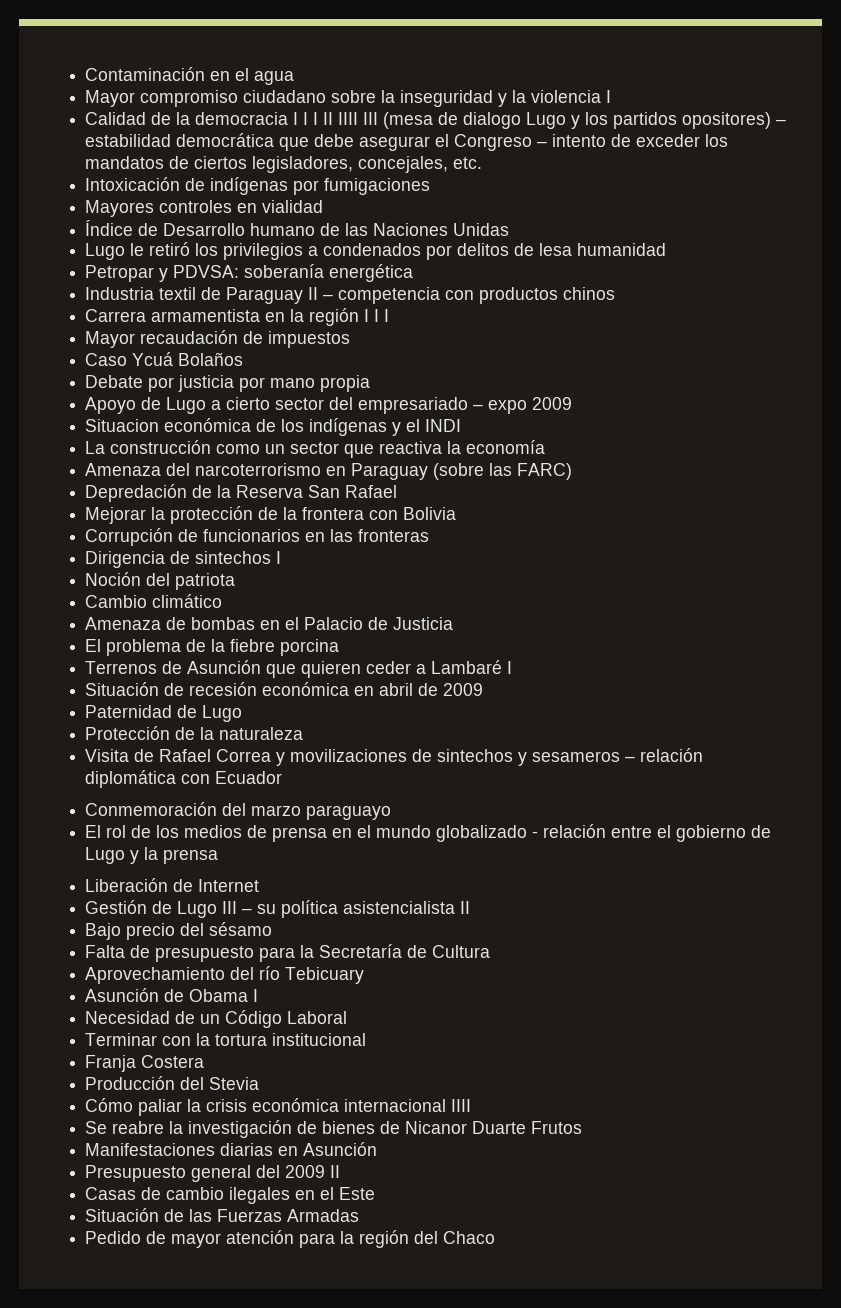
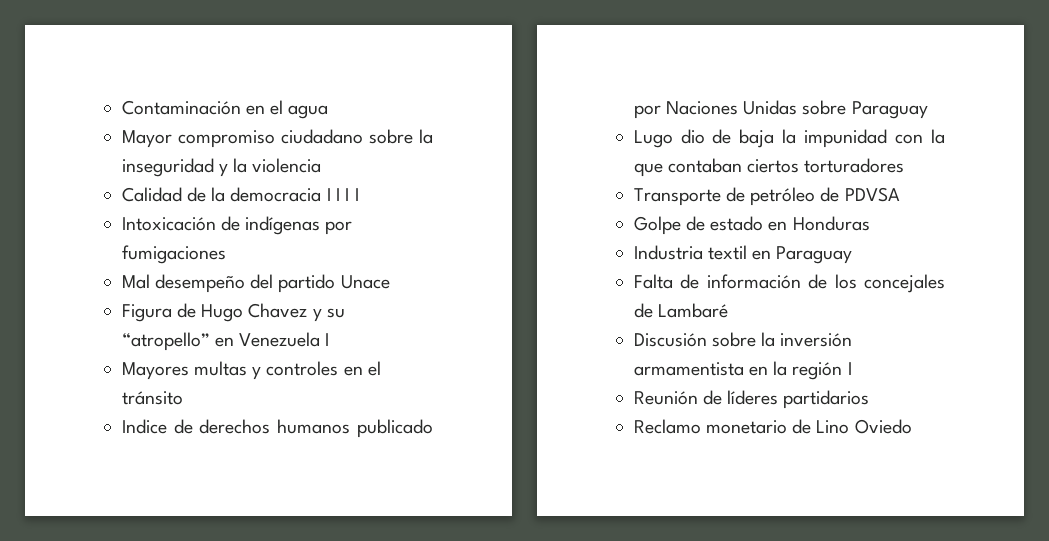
[606,90,612,103] I -> (322, 165) none
[323,112,787,129] [85,133,729,151] [85,156,483,173] II IIII III (mesa de dialogo Lugo y los partidos opositores) – estabilidad democrática que debe asegurar el Congreso – intento de exceder los mandatos de ciertos legisladores, concejales, etc. -> [354,188,359,201] I
[85,200,324,217] [85,220,369,236] Mayores controles en vialidad // Índice de Desarrollo humano de las -> [121,274,390,293] [121,303,346,322] [121,332,330,351] [121,361,382,380] [121,391,183,405] [121,419,434,438] [633,105,661,119] Mal desempeño del partido Unace // Figura de Hugo Chavez y su “atropello” en Venezuela I // Mayores multas y controles en el tránsito // Indice de derechos humanos publicado por
[85,242,667,260] [85,264,414,282] [85,287,616,304] [85,309,147,322] // Lugo le retiró los privilegios a condenados por delitos de lesa humanidad // Petropar y PDVSA: soberanía energética // Industria textil de Paraguay II – competencia con productos chinos // Carrera -> [802,100,928,119] [633,129,945,148] [633,158,905,177] [633,187,900,206] [633,216,870,235] [633,245,853,264] [633,274,945,293] [633,303,728,318] [633,332,853,347] sobre Paraguay // Lugo dio de baja la impunidad con la que contaban ciertos torturadores // Transporte de petróleo de PDVSA // Golpe de estado en Honduras // Industria textil en Paraguay // Falta de información de los concejales de Lambaré // Discusión sobre la inversión
[374,309,390,322] [85,330,351,348] [85,352,244,366] [85,375,371,392] [85,397,573,414] [85,418,462,436] [85,440,546,458] [85,463,573,480] [85,484,398,502] [85,506,457,524] [85,528,430,546] [85,551,282,568] [85,572,236,590] [85,594,223,608] [85,617,454,630] [85,639,340,656] [85,660,513,678] [85,682,484,696] [85,705,243,722] [85,726,304,740] [85,748,704,766] [85,770,283,788] [85,802,392,820] [85,824,772,842] [85,847,219,864] [85,878,260,892] [85,900,471,918] [85,922,273,940] [85,944,491,962] [85,966,365,984] [85,988,259,1002] [85,1010,348,1028] [85,1033,367,1046] [85,1055,205,1072] [85,1076,260,1090] [85,1098,472,1116] [85,1120,583,1138] [85,1142,378,1156] [85,1165,341,1182] [85,1187,376,1204] [85,1208,360,1222] [85,1230,496,1248] I I // Mayor recaudación de impuestos // Caso Ycuá Bolaños // Debate por justicia por mano propia // Apoyo de Lugo a cierto sector del empresariado – expo 2009 // Situacion económica de los indígenas y el INDI // La construcción como un sector que reactiva la economía // Amenaza del narcoterrorismo en Paraguay (sobre las FARC) // Depredación de la Reserva San Rafael // Mejorar la protección de la frontera con Bolivia // Corrupción de funcionarios en las fronteras // Dirigencia de sintechos I // Noción del patriota // Cambio climático // Amenaza de bombas en el Palacio de Justicia // El problema de la fiebre porcina // Terrenos de Asunción que quieren ceder a Lambaré I // Situación de recesión económica en abril de 2009 // Paternidad de Lugo // Protección de la naturaleza // Visita de Rafael Correa y movilizaciones de sintechos y sesameros – relación diplomática con Ecuador // Conmemoración del marzo paraguayo // El rol de los medios de prensa en el mundo globalizado - relación entre el gobierno de Lugo y la prensa // Liberación de Internet // Gestión de Lugo III – su política asistencialista II // Bajo precio del sésamo // Falta de presupuesto para la Secretaría de Cultura // Aprovechamiento del río Tebicuary // Asunción de Obama I // Necesidad de un Código Laboral // Terminar con la tortura institucional // Franja Costera // Producción del Stevia // Cómo paliar la crisis económica internacional IIII // Se reabre la investigación de bienes de Nicanor Duarte Frutos // Manifestaciones diarias en Asunción // Presupuesto general del 2009 II // Casas de cambio ilegales en el Este // Situación de las Fuerzas Armadas // Pedido de mayor atención para la región del Chaco -> [633,390,870,409] [633,419,912,434] // Reunión de líderes partidarios // Reclamo monetario de Lino Oviedo

